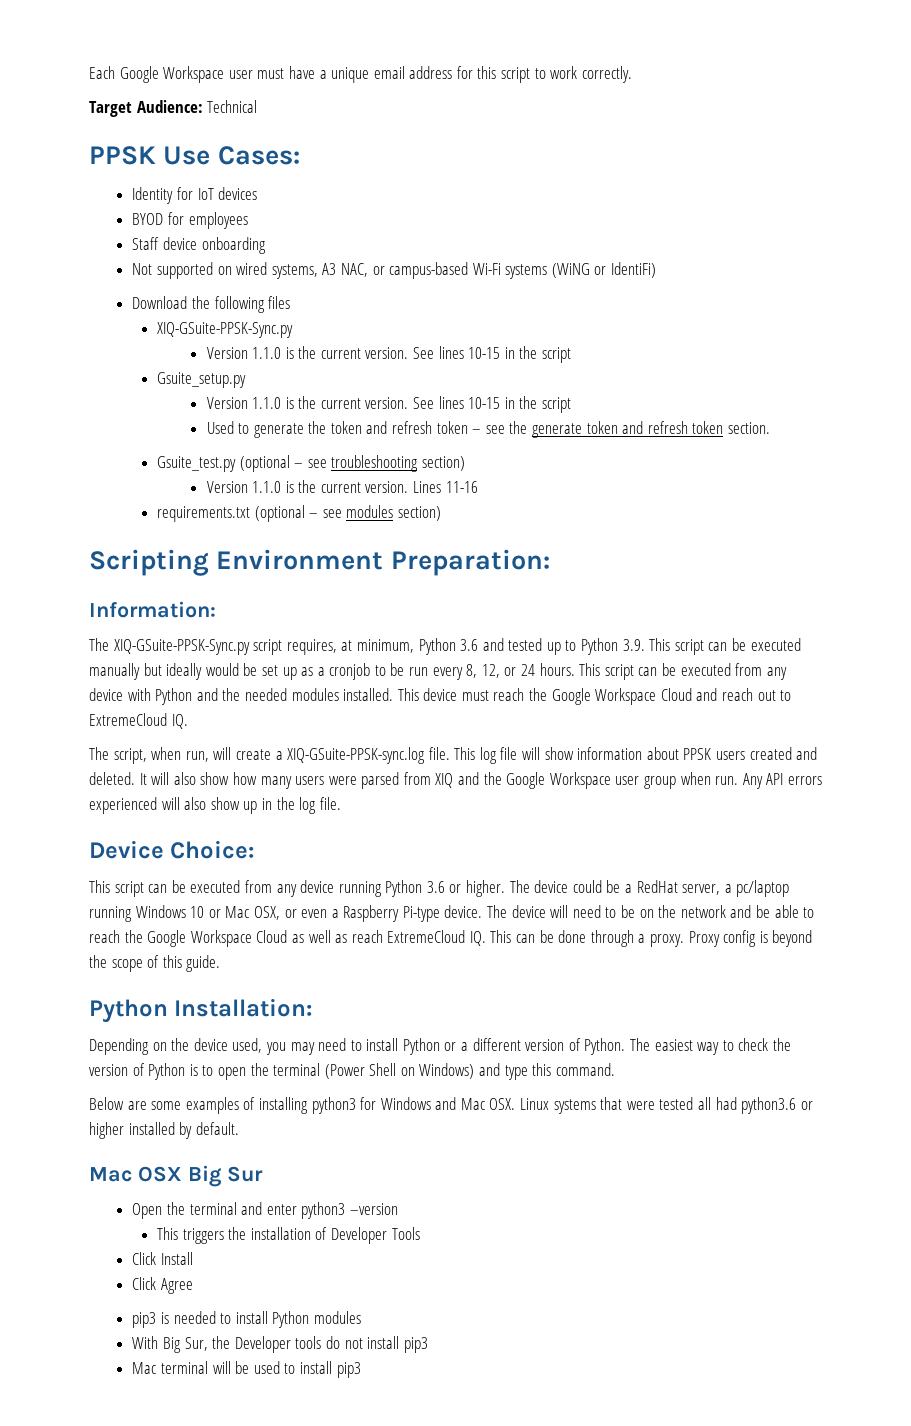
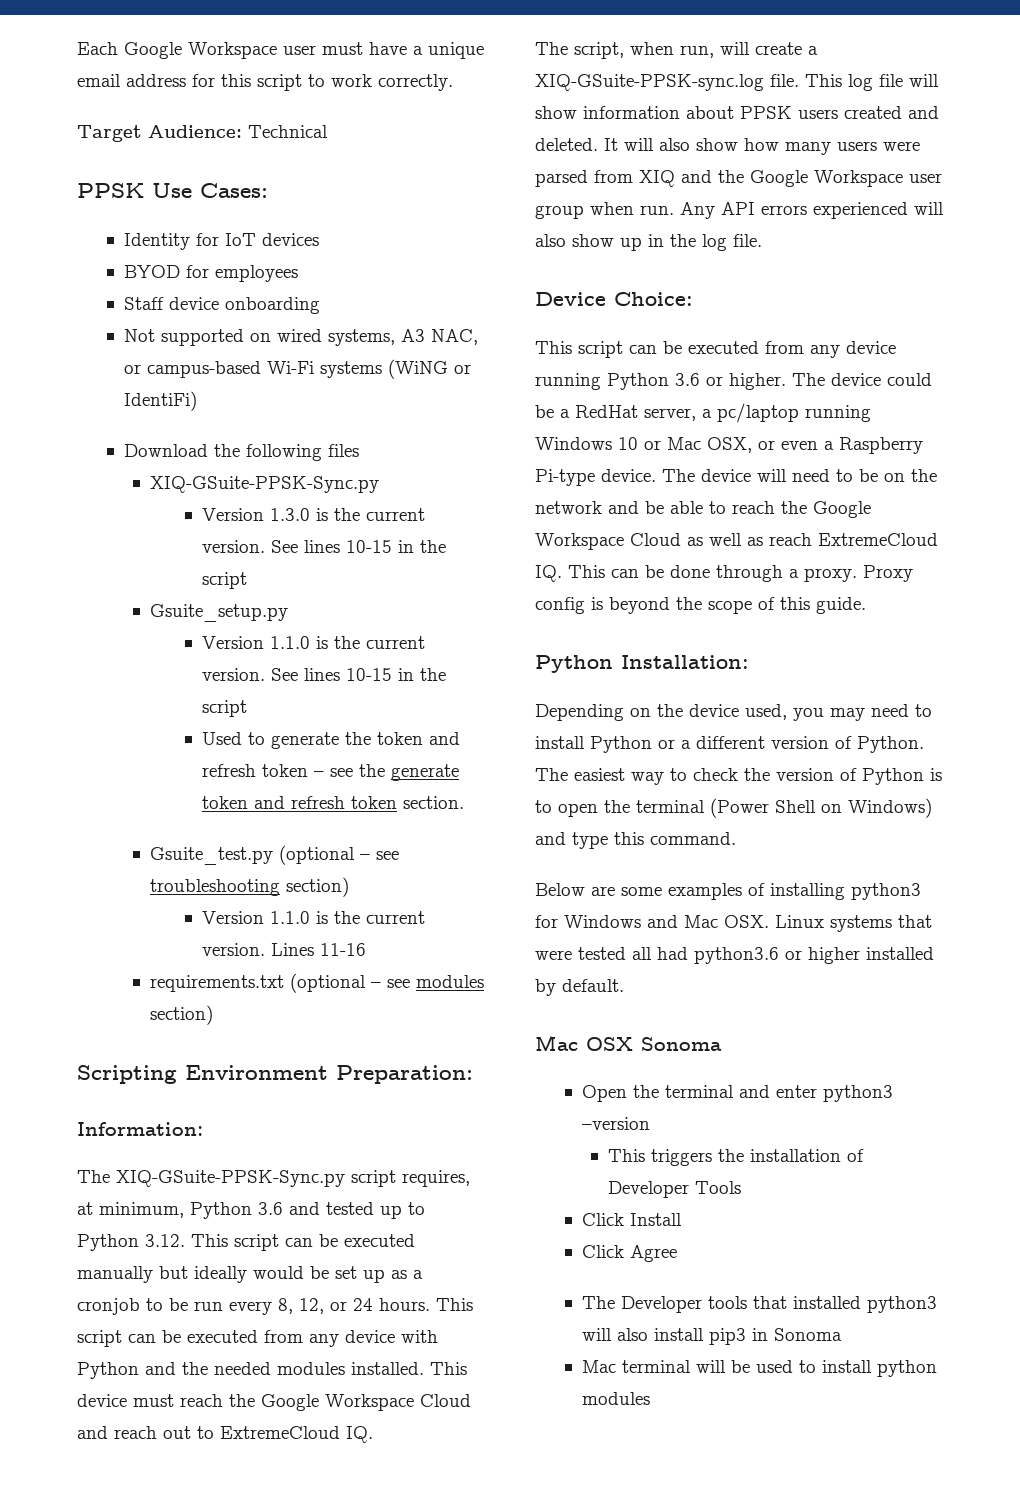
[252,347,282,359] 1.1.0 -> [270,508,311,521] 1.3.0
[622,639,645,651] 3.9. -> [145,1234,185,1247] 3.12.
[187,1165,264,1187] Big Sur -> [641,1037,722,1051] Sonoma
[132,1311,361,1328] [132,1336,428,1353] pip3 is needed to install Python modules // With Big Sur, the Developer tools do not install pip3 -> [582,1296,938,1313] [582,1328,843,1345] The Developer tools that installed python3 will also install pip3 in Sonoma
[336,1362,361,1378] pip3 -> [877,1360,938,1377] [582,1392,651,1405] python modules

